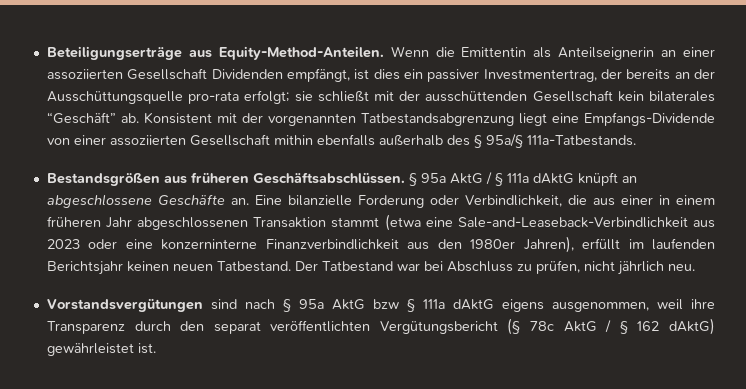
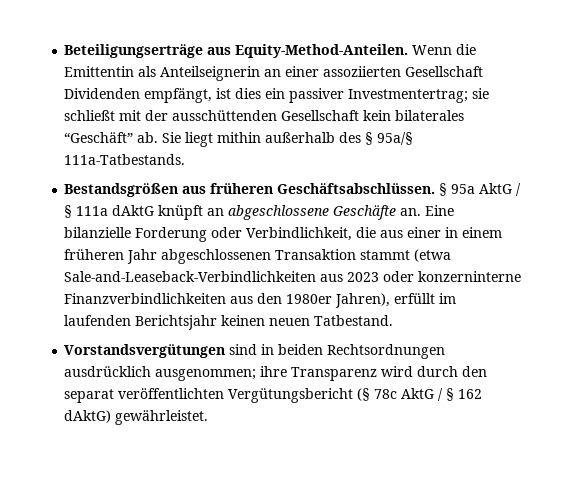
[483,69,715,82] [46,90,290,104] Investmentertrag, der bereits an der Ausschüttungsquelle pro-rata erfolgt; -> [348,89,469,103] Investmentertrag;
[143,112,715,126] [46,134,375,146] Konsistent mit der vorgenannten Tatbestandsabgrenzung liegt eine Empfangs-Dividende von einer assoziierten Gesellschaft mithin ebenfalls -> [162,132,262,147] Sie liegt mithin
[425,217,688,228] eine Sale-and-Leaseback-Verbindlichkeit -> [64,271,317,282] Sale-and-Leaseback-Verbindlichkeiten
[125,239,399,250] eine konzerninterne Finanzverbindlichkeit -> [418,271,522,282] [64,293,227,304] konzerninterne Finanzverbindlichkeiten
[294,260,695,275] [46,298,683,312] Der Tatbestand war bei Abschluss zu prüfen, nicht jährlich neu. // Vorstandsvergütungen sind nach § 95a AktG bzw § 111a dAktG eigens ausgenommen, weil -> [64,344,446,359] [64,366,257,381] // Vorstandsvergütungen sind in beiden Rechtsordnungen ausdrücklich ausgenommen;
(125, 327) none -> [381,366,414,377] wird
[46,343,156,356] gewährleistet ist. -> [115,410,209,425] gewährleistet.

